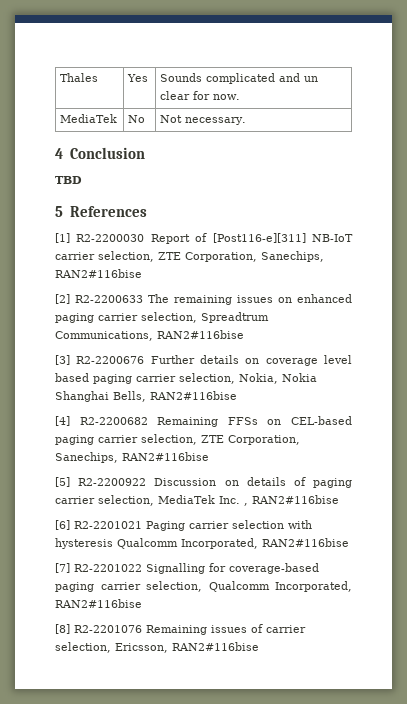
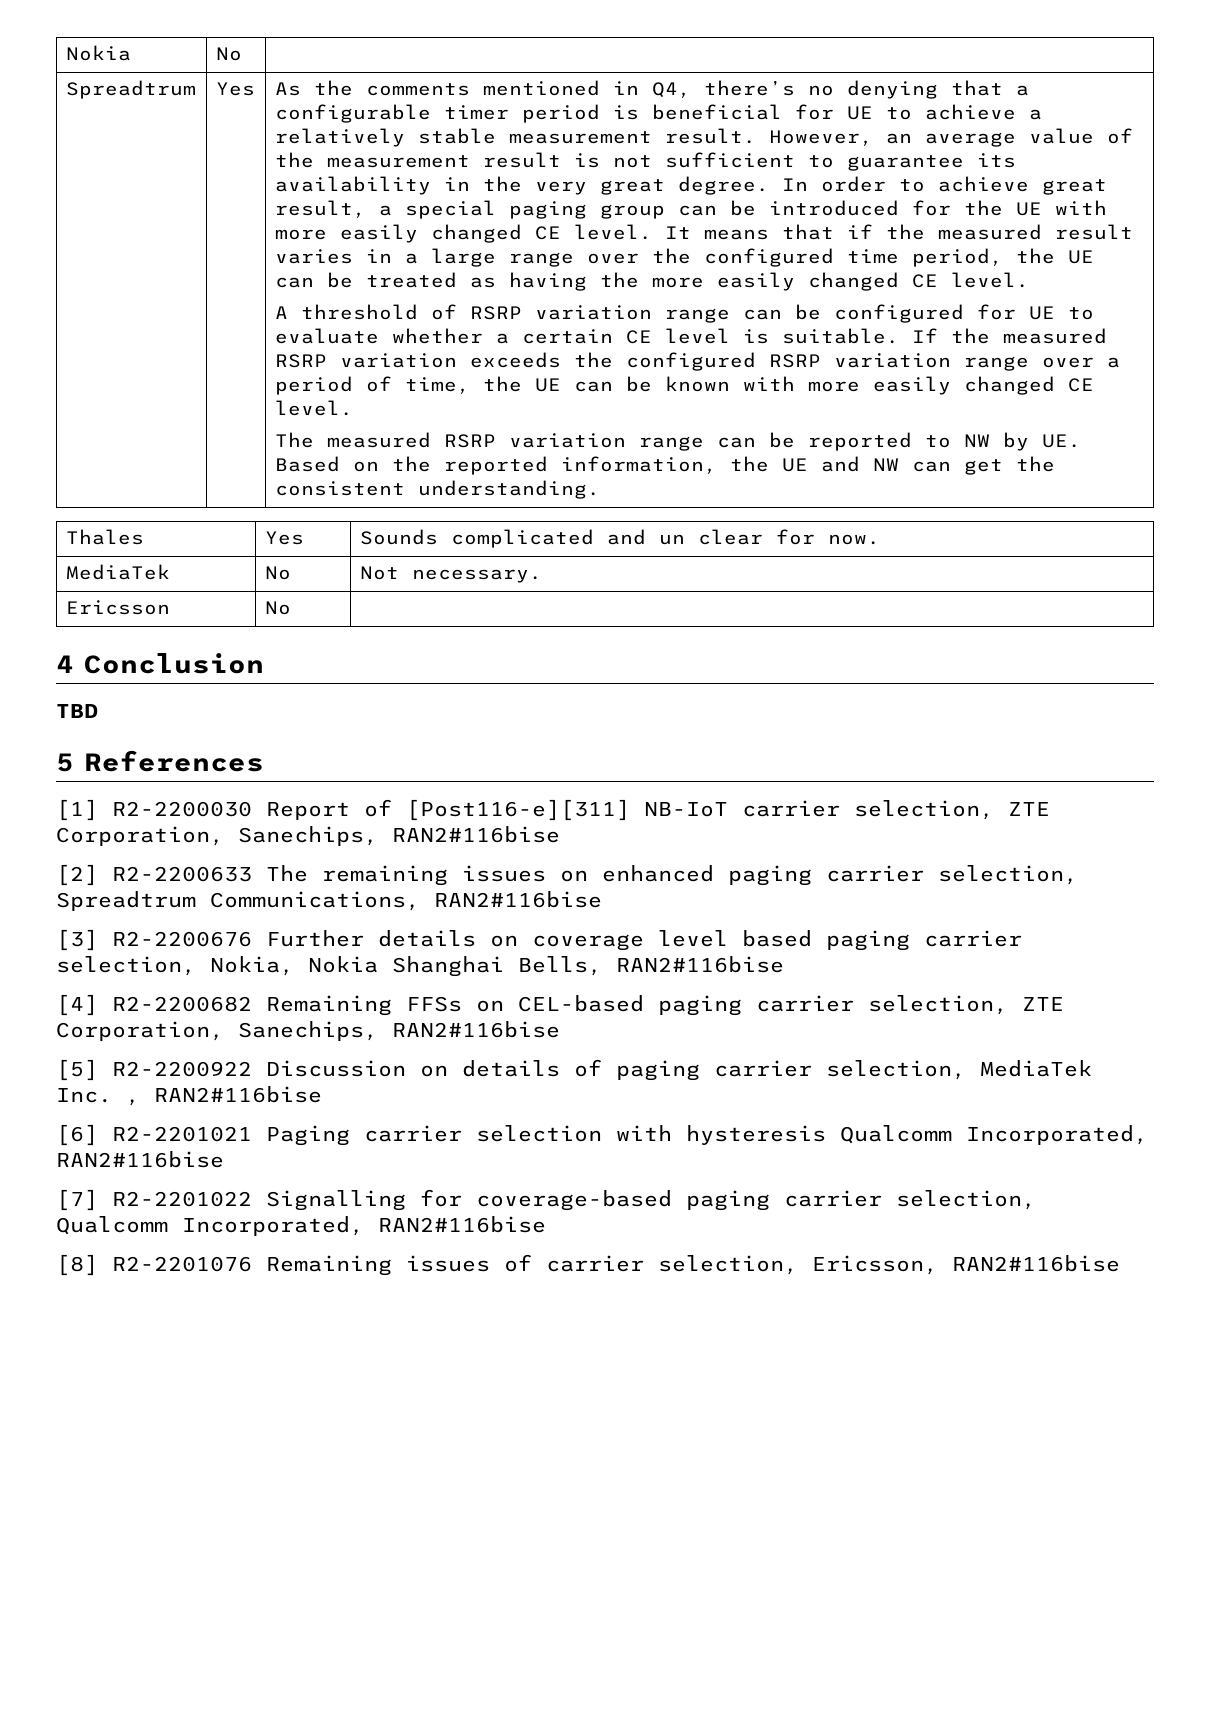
(60, 77) none -> [65,45,131,61] [215,47,242,61] [65,80,196,99] [215,82,255,96] [274,80,1029,99] [274,104,1042,123] [274,128,1133,147] [274,152,1016,171] [274,176,1107,195] [274,200,1107,219] [274,224,1133,243] [274,248,1094,267] [274,272,1029,291] [274,304,1094,323] [274,328,1107,344] [274,352,1120,371] [274,376,1094,395] [274,400,353,416] [274,432,1081,451] [274,456,1055,475] [274,480,600,499] Nokia | No | // Spreadtrum | Yes | As the comments mentioned in Q4, there’s no denying that a configurable timer period is beneficial for UE to achieve a relatively stable measurement result. However, an average value of the measurement result is not sufficient to guarantee its availability in the very great degree. In order to achieve great result, a special paging group can be introduced for the UE with more easily changed CE level. It means that if the measured result varies in a large range over the configured time period, the UE can be treated as having the more easily changed CE level. // A threshold of RSRP variation range can be configured for UE to evaluate whether a certain CE level is suitable. If the measured RSRP variation exceeds the configured RSRP variation range over a period of time, the UE can be known with more easily changed CE level. // The measured RSRP variation range can be reported to NW by UE. Based on the reported information, the UE and NW can get the consistent understanding. //
(247, 121) none -> [65,600,170,615] [264,601,291,615] // Ericsson | No |

